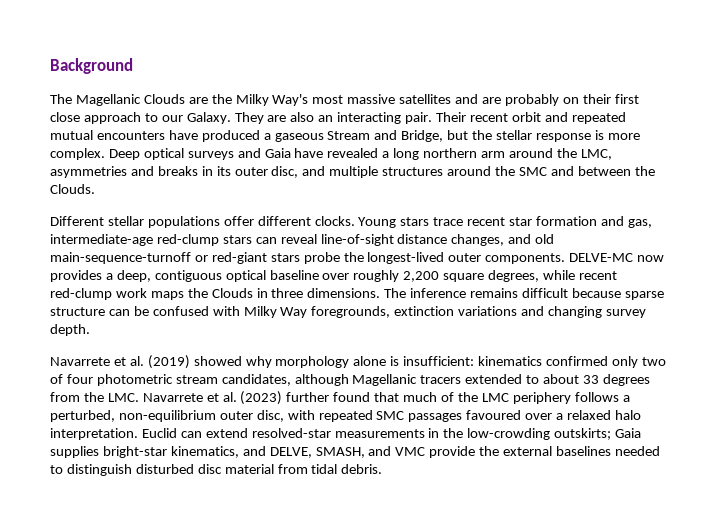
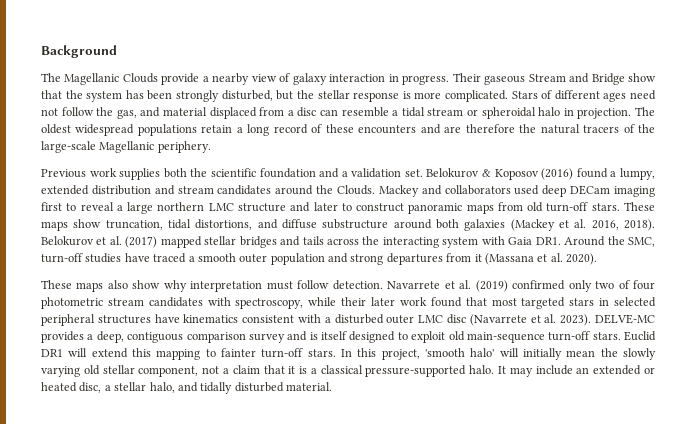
[188,94,639,106] [50,112,626,124] [50,130,444,142] are the Milky Way's most massive satellites and are probably on their first close approach to our Galaxy. They are also an interacting pair. Their recent orbit and repeated mutual encounters have produced a gaseous Stream and Bridge, -> [161,73,657,85] [41,90,273,102] provide a nearby view of galaxy interaction in progress. Their gaseous Stream and Bridge show that the system has been strongly disturbed,
[50,148,612,160] [50,166,655,178] [50,184,95,194] [50,216,652,228] [50,234,555,246] [50,252,665,264] [50,270,617,282] [50,288,664,300] [50,306,646,318] [50,324,90,336] [50,355,543,369] complex. Deep optical surveys and Gaia have revealed a long northern arm around the LMC, asymmetries and breaks in its outer disc, and multiple structures around the SMC and between the Clouds. // Different stellar populations offer different clocks. Young stars trace recent star formation and gas, intermediate-age red-clump stars can reveal line-of-sight distance changes, and old main-sequence-turnoff or red-giant stars probe the longest-lived outer components. DELVE-MC now provides a deep, contiguous optical baseline over roughly 2,200 square degrees, while recent red-clump work maps the Clouds in three dimensions. The inference remains difficult because sparse structure can be confused with Milky Way foregrounds, extinction variations and changing survey depth. // Navarrete et al. (2019) showed why morphology alone is insufficient: kinematics -> [444,90,656,102] [41,107,656,119] [41,124,656,136] [41,141,211,153] [41,168,655,180] [41,185,655,197] [41,202,655,214] [41,219,655,231] [41,236,656,248] [41,253,597,265] [41,280,508,292] complicated. Stars of different ages need not follow the gas, and material displaced from a disc can resemble a tidal stream or spheroidal halo in projection. The oldest widespread populations retain a long record of these encounters and are therefore the natural tracers of the large-scale Magellanic periphery. // Previous work supplies both the scientific foundation and a validation set. Belokurov & Koposov (2016) found a lumpy, extended distribution and stream candidates around the Clouds. Mackey and collaborators used deep DECam imaging first to reveal a large northern LMC structure and later to construct panoramic maps from old turn-off stars. These maps show truncation, tidal distortions, and diffuse substructure around both galaxies (Mackey et al. 2016, 2018). Belokurov et al. (2017) mapped stellar bridges and tails across the interacting system with Gaia DR1. Around the SMC, turn-off studies have traced a smooth outer population and strong departures from it (Massana et al. 2020). // These maps also show why interpretation must follow detection. Navarrete et al. (2019)
[221,374,650,386] [50,391,630,405] [50,410,641,422] [50,428,642,440] [50,446,660,458] [50,464,383,476] candidates, although Magellanic tracers extended to about 33 degrees from the LMC. Navarrete et al. (2023) further found that much of the LMC periphery follows a perturbed, non-equilibrium outer disc, with repeated SMC passages favoured over a relaxed halo interpretation. Euclid can extend resolved-star measurements in the low-crowding outskirts; Gaia supplies bright-star kinematics, and DELVE, SMASH, and VMC provide the external baselines needed to distinguish disturbed disc material from tidal debris. -> [148,297,657,309] [41,314,655,326] [41,331,656,343] [41,348,656,360] [41,365,655,377] [41,382,332,394] candidates with spectroscopy, while their later work found that most targeted stars in selected peripheral structures have kinematics consistent with a disturbed outer LMC disc (Navarrete et al. 2023). DELVE-MC provides a deep, contiguous comparison survey and is itself designed to exploit old main-sequence turn-off stars. Euclid DR1 will extend this mapping to fainter turn-off stars. In this project, 'smooth halo' will initially mean the slowly varying old stellar component, not a claim that it is a classical pressure-supported halo. It may include an extended or heated disc, a stellar halo, and tidally disturbed material.

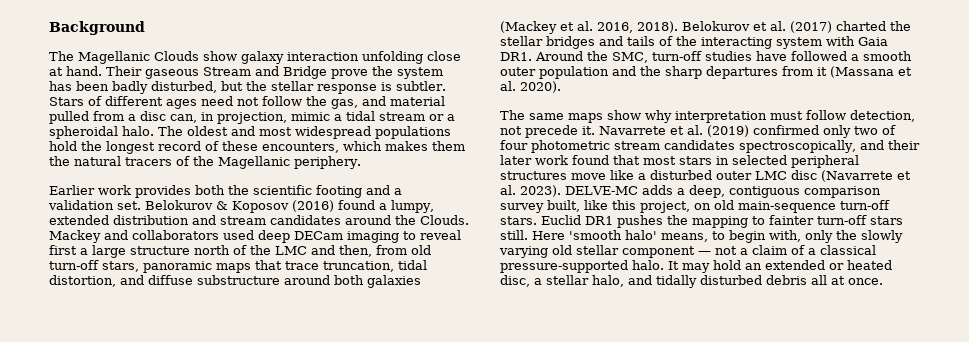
[161,73,450,85] provide a nearby view of galaxy interaction in progress. -> [203,51,461,64] [49,66,102,76] show galaxy interaction unfolding close at hand.
[628,73,657,82] [41,90,62,99] show that -> [331,69,368,79] prove
[176,90,220,102] strongly -> [112,81,148,94] badly
[414,90,508,102] more complicated. -> [396,81,446,91] subtler.
[209,107,257,119] displaced -> [49,111,89,124] pulled
[320,107,656,119] [41,124,515,136] can resemble a tidal stream or spheroidal halo in projection. The oldest widespread populations retain a long record of these encounters and are therefore -> [170,111,455,124] [49,126,451,139] [49,141,465,154] can, in projection, mimic a tidal stream or a spheroidal halo. The oldest and most widespread populations hold the longest record of these encounters, which makes them
[41,141,96,153] large-scale -> (214, 161) none
[41,168,161,180] Previous work supplies -> [49,185,191,198] Earlier work provides
[259,168,316,178] foundation -> [316,185,362,198] footing
[41,202,62,211] first -> (399, 237) none
(114, 206) none -> [49,245,77,255] first
[157,202,655,214] [41,219,102,231] northern LMC structure and later to construct panoramic maps from old turn-off stars. These maps show -> [130,245,431,257] [49,260,319,273] structure north of the LMC and then, from old turn-off stars, panoramic maps that trace
[195,219,253,230] distortions, -> [49,275,116,287] distortion,
[160,236,202,248] mapped -> [836,21,911,31] charted the
[327,238,360,245] across -> [659,36,673,46] of
[153,253,187,263] traced -> [791,51,847,61] followed
[350,254,384,265] strong -> [640,66,702,79] the sharp
[41,280,128,292] These maps also -> [500,110,603,123] The same maps
[332,280,383,290] detection. -> [850,110,915,122] [500,125,595,138] detection, not precede it.
[207,297,337,309] with spectroscopy, while -> [739,140,884,153] spectroscopically, and
[521,297,566,309] targeted -> (676, 160) none
[154,314,321,323] have kinematics consistent with -> [571,170,634,180] move like
[41,331,84,343] provides -> [641,185,673,195] adds
[287,331,446,343] and is itself designed to exploit -> [547,200,711,213] built, like this project, on
[68,348,151,358] will extend this -> [617,215,688,228] pushes the
[307,348,596,360] stars. In this project, 'smooth halo' will initially mean -> [870,216,903,225] [500,230,833,243] stars still. Here 'smooth halo' means, to begin with, only
[138,366,199,377] component, -> [622,246,711,258] component —
[263,365,308,374] that it is -> [791,245,805,255] of
[535,365,573,375] include -> [713,260,741,270] hold
[286,382,332,391] material. -> [766,275,883,285] debris all at once.

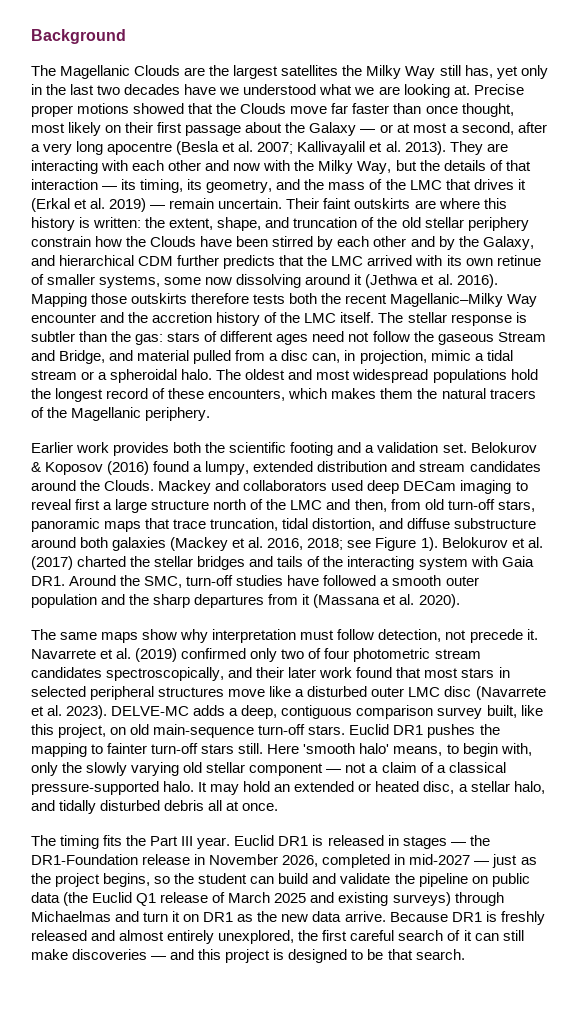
[203,51,461,64] [49,66,443,79] [49,81,446,94] [49,97,84,106] show galaxy interaction unfolding close at hand. Their gaseous Stream and Bridge prove the system has been badly disturbed, but the stellar response is subtler. Stars -> [184,65,548,79] [31,84,524,98] [31,103,514,117] [31,122,547,136] [31,141,508,155] [31,160,531,174] [31,179,526,193] [31,198,507,212] [31,217,529,231] [31,236,534,250] [31,255,541,269] [31,274,498,288] [31,293,538,307] [31,312,527,326] [31,331,201,345] are the largest satellites the Milky Way still has, yet only in the last two decades have we understood what we are looking at. Precise proper motions showed that the Clouds move far faster than once thought, most likely on their first passage about the Galaxy — or at most a second, after a very long apocentre (Besla et al. 2007; Kallivayalil et al. 2013). They are interacting with each other and now with the Milky Way, but the details of that interaction — its timing, its geometry, and the mass of the LMC that drives it (Erkal et al. 2019) — remain uncertain. Their faint outskirts are where this history is written: the extent, shape, and truncation of the old stellar periphery constrain how the Clouds have been stirred by each other and by the Galaxy, and hierarchical CDM further predicts that the LMC arrived with its own retinue of smaller systems, some now dissolving around it (Jethwa et al. 2016). Mapping those outskirts therefore tests both the recent Magellanic–Milky Way encounter and the accretion history of the LMC itself. The stellar response is subtler than the gas: stars
[331,99,358,109] gas, -> [437,332,546,345] [31,350,106,364] gaseous Stream and Bridge,
[637,21,678,33] 2018). -> [307,537,438,551] 2018; see Figure 1).
(883, 281) none -> [31,835,490,849] [31,854,537,868] [31,873,530,887] [31,892,504,906] [31,911,545,925] [31,930,524,944] [31,949,465,963] // The timing fits the Part III year. Euclid DR1 is released in stages — the DR1-Foundation release in November 2026, completed in mid-2027 — just as the project begins, so the student can build and validate the pipeline on public data (the Euclid Q1 release of March 2025 and existing surveys) through Michaelmas and turn it on DR1 as the new data arrive. Because DR1 is freshly released and almost entirely unexplored, the first careful search of it can still make discoveries — and this project is designed to be that search.

